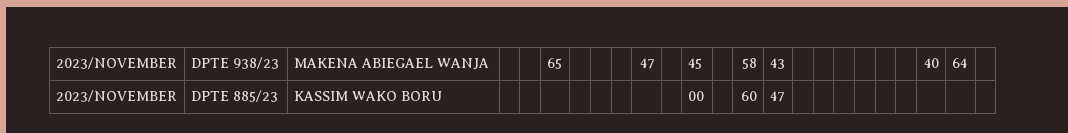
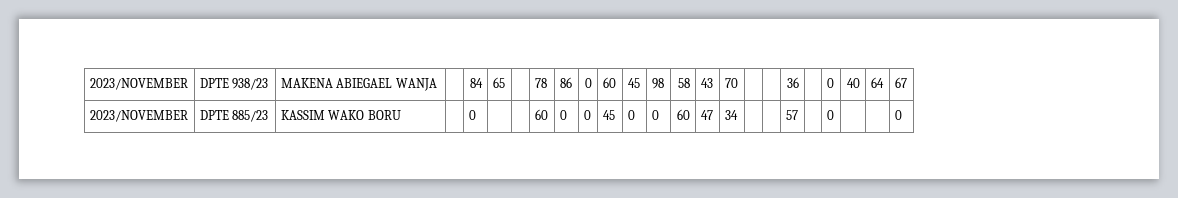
(489, 64) none -> [470,78,484,88] 84
[640,58,656,69] [687,58,702,69] | | 47 | | 45 | -> [534,78,547,88] [559,77,572,88] [585,78,593,88] [602,77,616,88] [627,78,640,88] [651,78,664,89] 78 | 86 | 0 | 60 | 45 | 98
(785, 63) | | | | | -> [724,78,738,88] [787,77,800,88] [826,78,834,88] 70 | | | 36 | | 0
(967, 63) none -> [894,77,907,88] 67
[687,91,704,101] [741,91,758,101] [769,91,785,102] | | | | | | | 00 | | 60 | 47 | | | | | | | | | -> [468,110,476,120] [534,109,548,120] [559,110,567,120] [583,110,591,120] [602,110,615,120] [627,110,635,120] [651,110,659,120] [677,109,691,120] [700,110,713,120] [724,110,738,120] [785,110,798,120] [826,110,834,120] [894,110,902,120] 0 | | | 60 | 0 | 0 | 45 | 0 | 0 | 60 | 47 | 34 | | | 57 | | 0 | | | 0

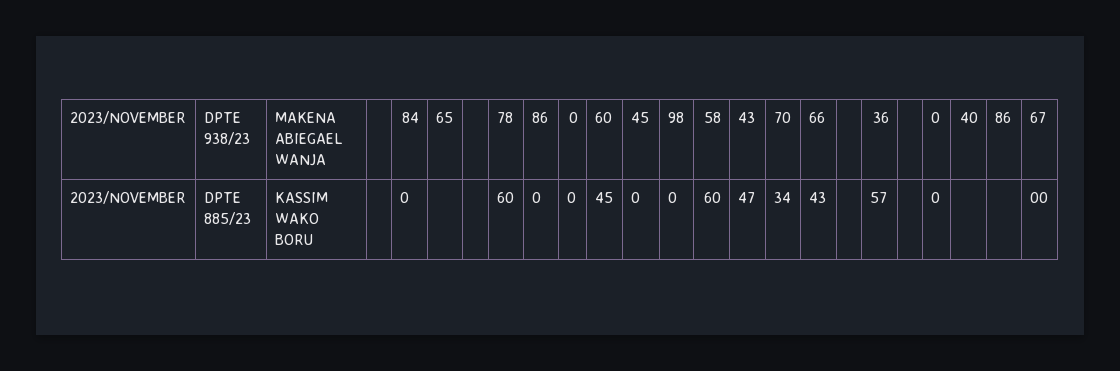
(738, 83) none -> [808,112,825,123] 66
[870,77,884,88] 64 -> [994,112,1011,123] 86
(738, 115) none -> [808,192,826,203] 43
[894,110,902,120] 0 -> [1029,192,1048,203] 00

